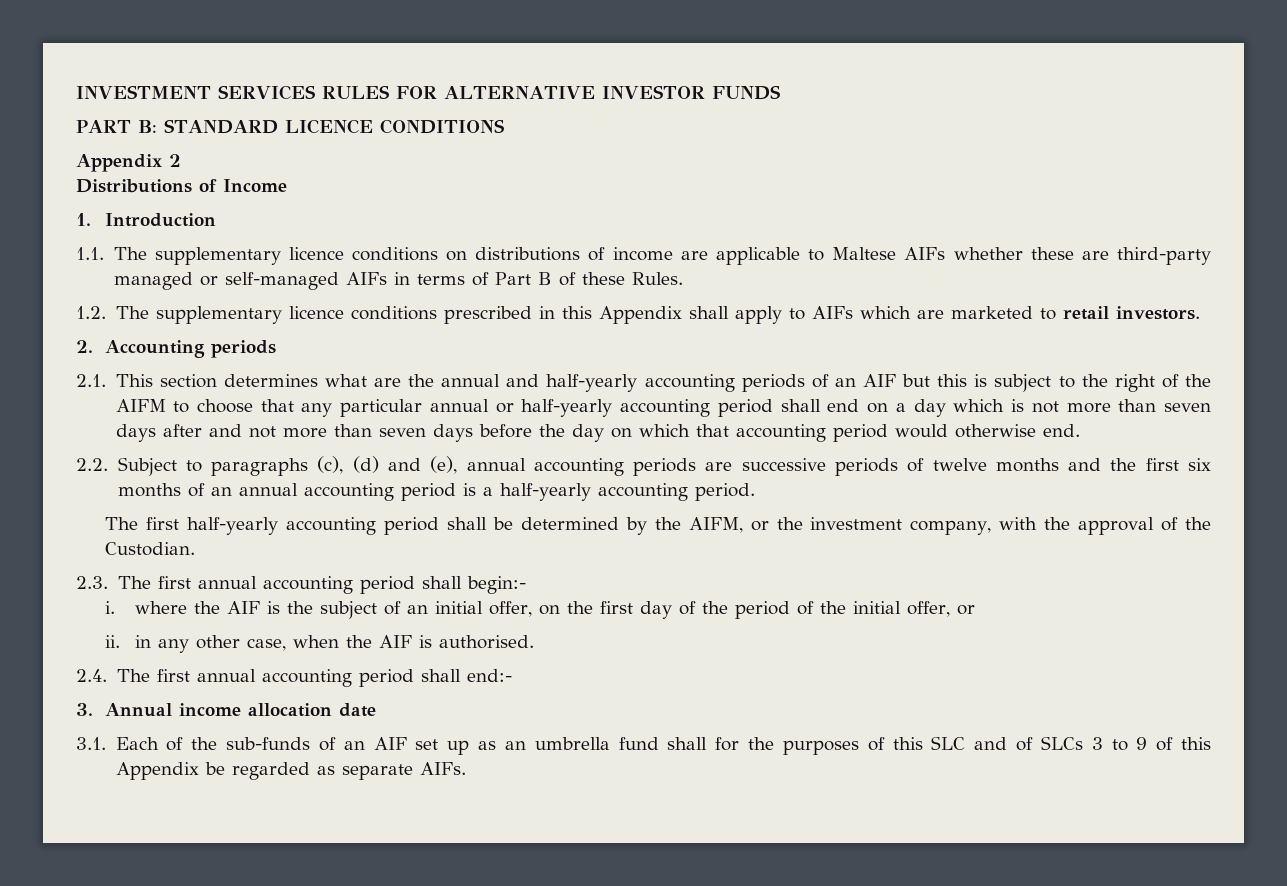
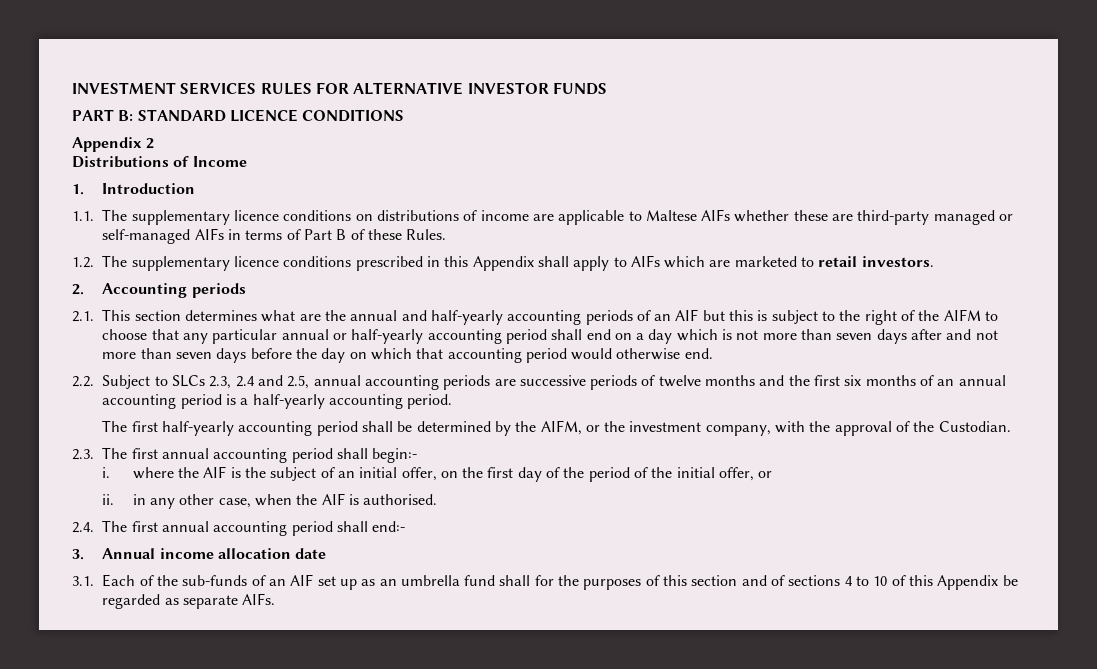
[211,456,458,476] paragraphs (c), (d) and (e), -> [171,375,310,389] SLCs 2.3, 2.4 and 2.5,
[931,736,966,750] SLC -> [691,575,738,586] section
[1040,736,1148,751] SLCs 3 to 9 -> [788,575,888,586] sections 4 to 10

